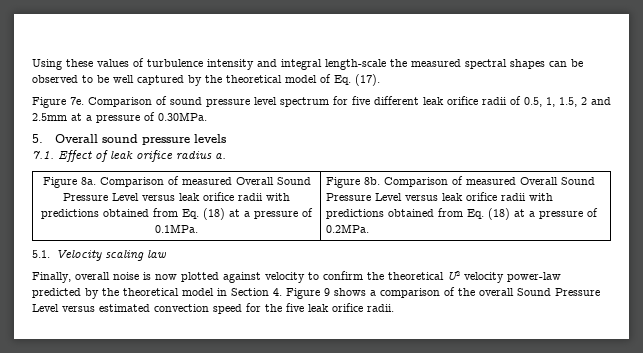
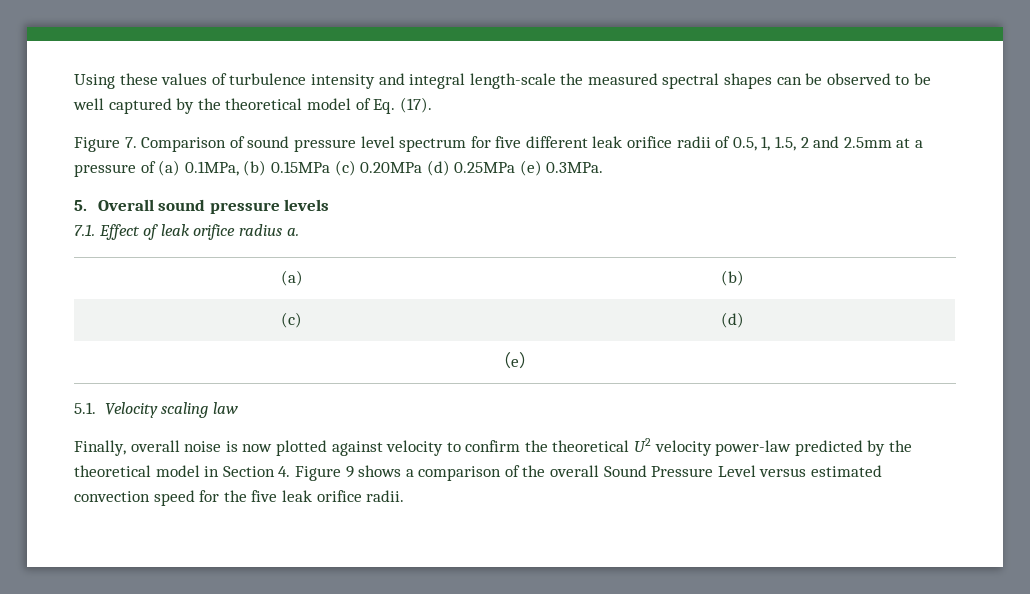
[70,97,84,105] 7e. -> [124,137,137,148] 7.
[158,112,207,121] 0.30MPa. -> [158,160,604,176] (a) 0.1MPa, (b) 0.15MPa (c) 0.20MPa (d) 0.25MPa (e) 0.3MPa.
[42,176,311,188] [63,192,290,201] [41,208,313,220] [155,224,198,233] [326,176,596,188] [326,192,554,201] [326,208,599,220] [326,224,370,233] Figure 8a. Comparison of measured Overall Sound Pressure Level versus leak orifice radii with predictions obtained from Eq. (18) at a pressure of 0.1MPa. | Figure 8b. Comparison of measured Overall Sound Pressure Level versus leak orifice radii with predictions obtained from Eq. (18) at a pressure of 0.2MPa. -> [280,270,303,286] [720,270,744,286] [281,312,302,328] [720,312,744,328] [494,352,536,369] (a) | (b) // (c) | (d) // （e）

